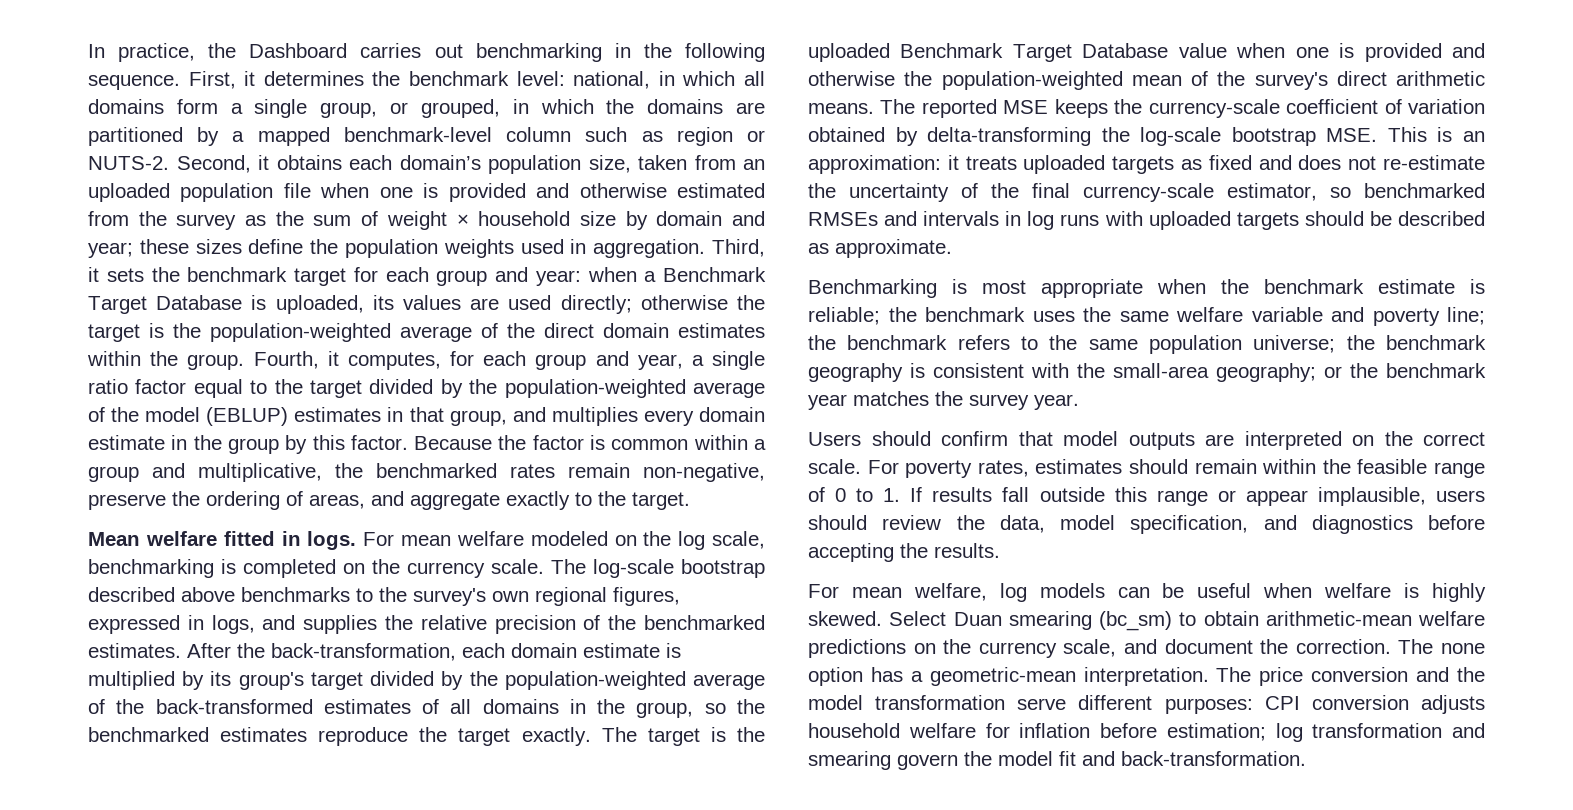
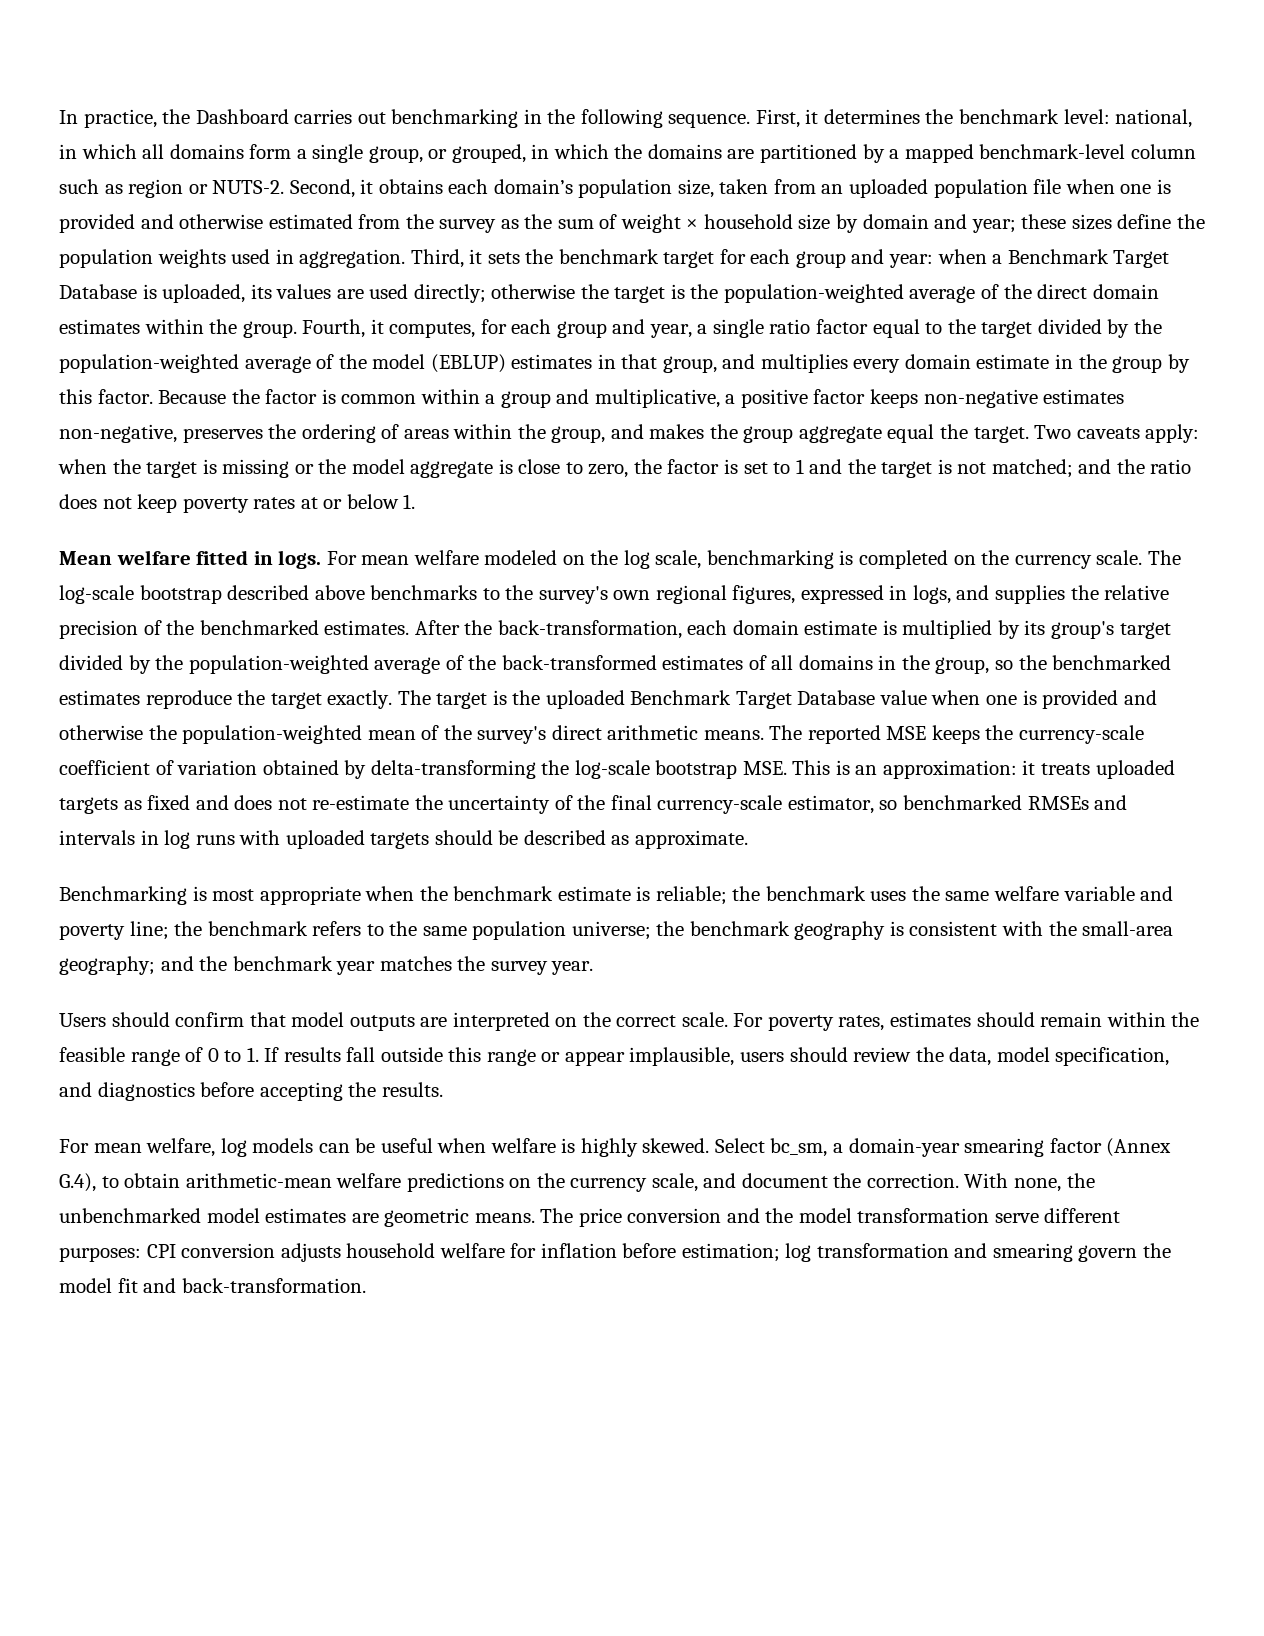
[335,463,765,482] [88,491,690,510] the benchmarked rates remain non-negative, preserve the ordering of areas, and aggregate exactly to the target. -> [725,389,1125,408] [59,424,1200,443] [58,459,1192,478] [59,494,416,513] a positive factor keeps non-negative estimates non-negative, preserves the ordering of areas within the group, and makes the group aggregate equal the target. Two caveats apply: when the target is missing or the model aggregate is close to zero, the factor is set to 1 and the target is not matched; and the ratio does not keep poverty rates at or below 1.
[1324,366,1342,378] or -> [160,956,194,971] and
[953,611,1172,631] Duan smearing (bc_sm) -> [770,1138,1172,1157] [59,1173,96,1192] bc_sm, a domain-year smearing factor (Annex G.4),
[1398,639,1485,654] [808,667,1209,686] The none option has a geometric-mean interpretation. -> [964,1173,1095,1192] [59,1208,535,1227] With none, the unbenchmarked model estimates are geometric means.

